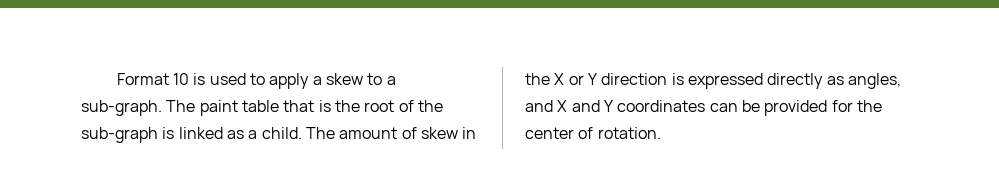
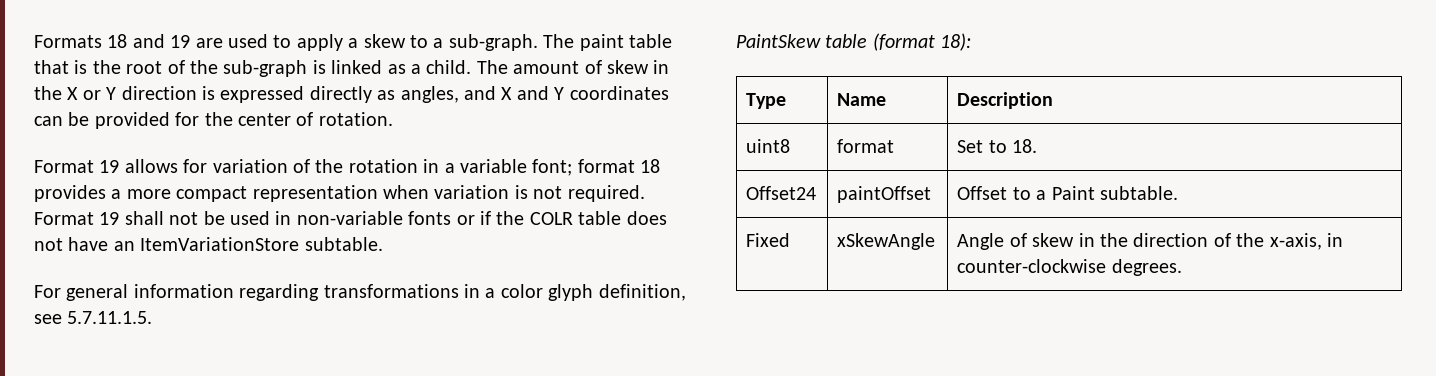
[116,73,206,85] Format 10 is -> [34,34,223,48] Formats 18 and 19 are
(661, 133) none -> [34,159,661,176] [34,185,645,202] [34,211,667,225] [34,237,383,251] [34,284,686,301] [34,311,153,324] [736,33,972,51] [746,93,787,109] [837,93,887,106] [957,92,1054,109] [746,139,791,153] [837,139,895,153] [957,139,1038,153] [746,186,817,200] [837,186,932,203] [957,186,1178,200] [746,233,791,247] [837,233,936,250] [957,233,1343,250] [957,259,1182,276] // Format 19 allows for variation of the rotation in a variable font; format 18 provides a more compact representation when variation is not required. Format 19 shall not be used in non-variable fonts or if the COLR table does not have an ItemVariationStore subtable. // For general information regarding transformations in a color glyph definition, see 5.7.11.1.5. // PaintSkew table (format 18): // Type | Name | Description // uint8 | format | Set to 18. // Offset24 | paintOffset | Offset to a Paint subtable. // Fixed | xSkewAngle | Angle of skew in the direction of the x-axis, in counter-clockwise degrees.

